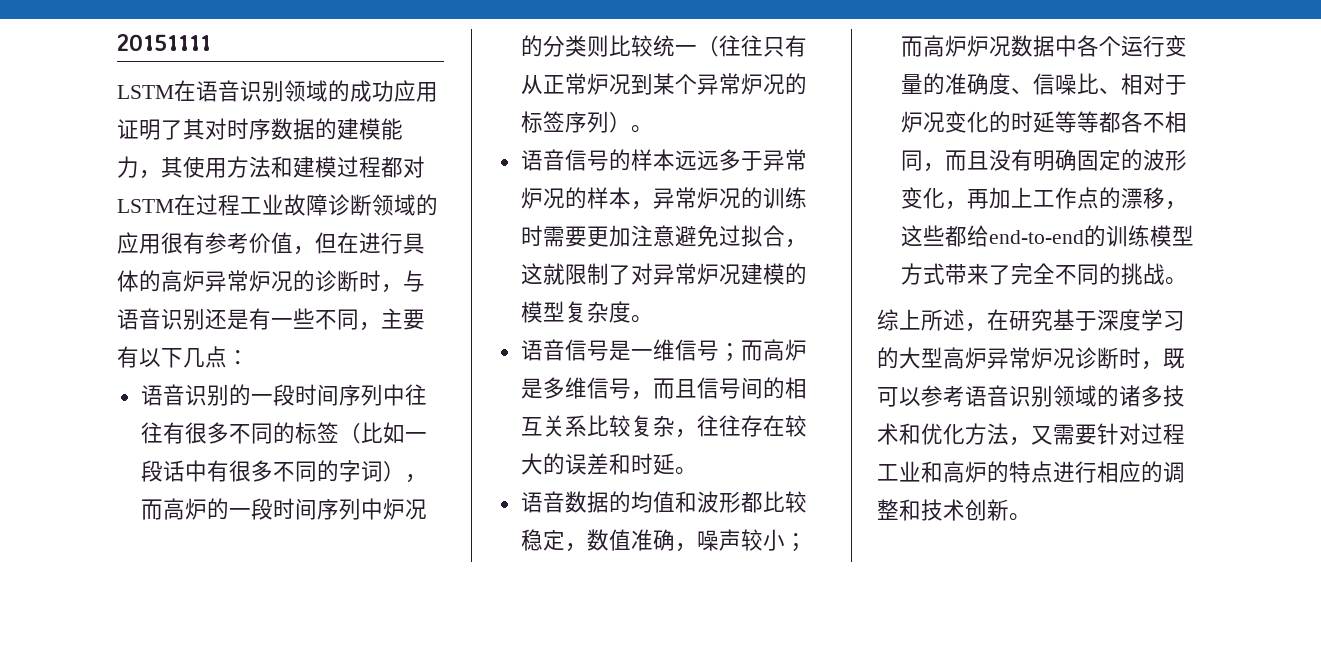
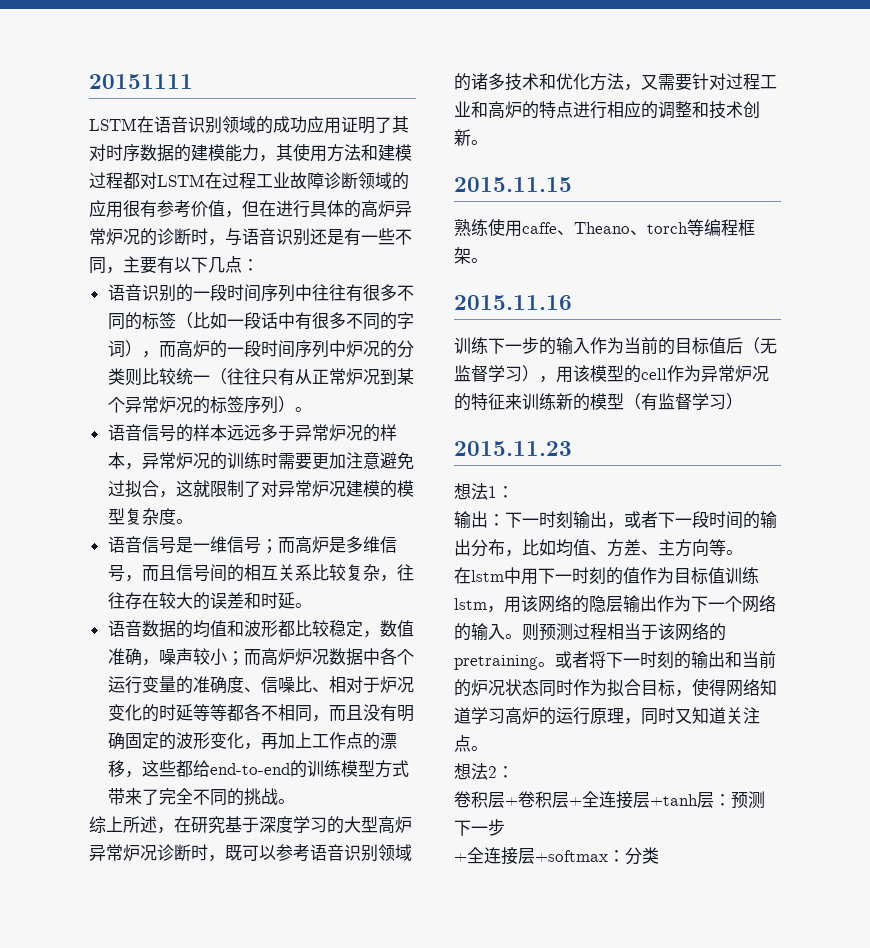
(1031, 517) none -> [454,177,572,192] [454,218,755,237] [454,247,488,264] [454,295,572,310] [454,337,777,355] [454,365,769,383] [454,393,743,411] [454,441,572,456] [454,483,514,500] [454,511,777,529] [454,539,743,557] [454,567,759,585] [454,595,776,613] [454,623,726,641] [454,651,776,670] [454,678,777,697] [454,707,760,725] [454,735,488,752] [454,763,514,780] [454,791,765,809] [454,819,505,836] [454,847,659,865] // 2015.11.15 // 熟练使用caffe、Theano、torch等编程框架。 // 2015.11.16 // 训练下一步的输入作为当前的目标值后（无监督学习），用该模型的cell作为异常炉况的特征来训练新的模型（有监督学习） // 2015.11.23 // 想法1： // 输出：下一时刻输出，或者下一段时间的输出分布，比如均值、方差、主方向等。 // 在lstm中用下一时刻的值作为目标值训练lstm，用该网络的隐层输出作为下一个网络的输入。则预测过程相当于该网络的pretraining。或者将下一时刻的输出和当前的炉况状态同时作为拟合目标，使得网络知道学习高炉的运行原理，同时又知道关注点。 // 想法2： // 卷积层+卷积层+全连接层+tanh层：预测下一步 // +全连接层+softmax：分类

